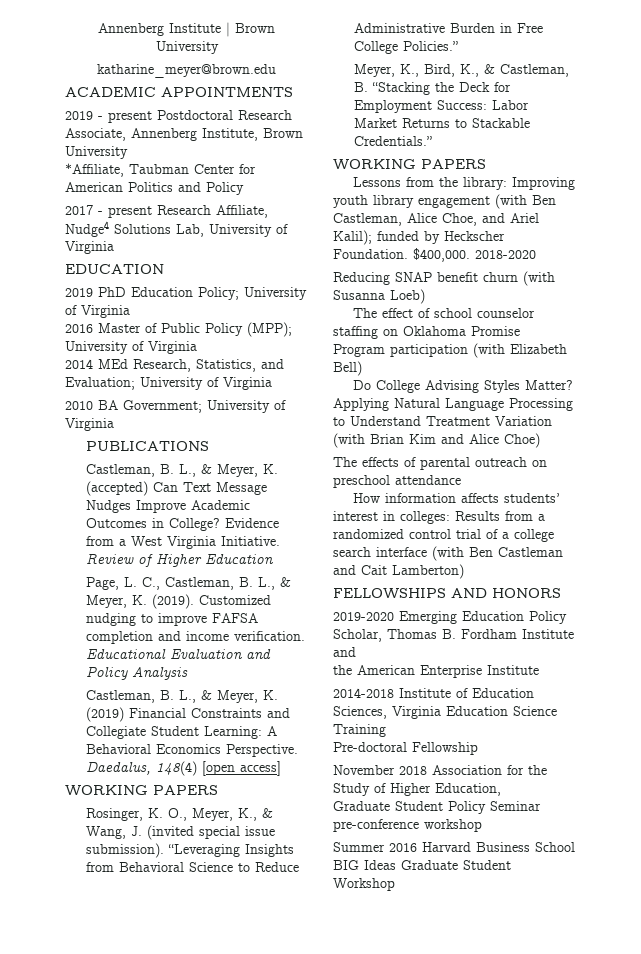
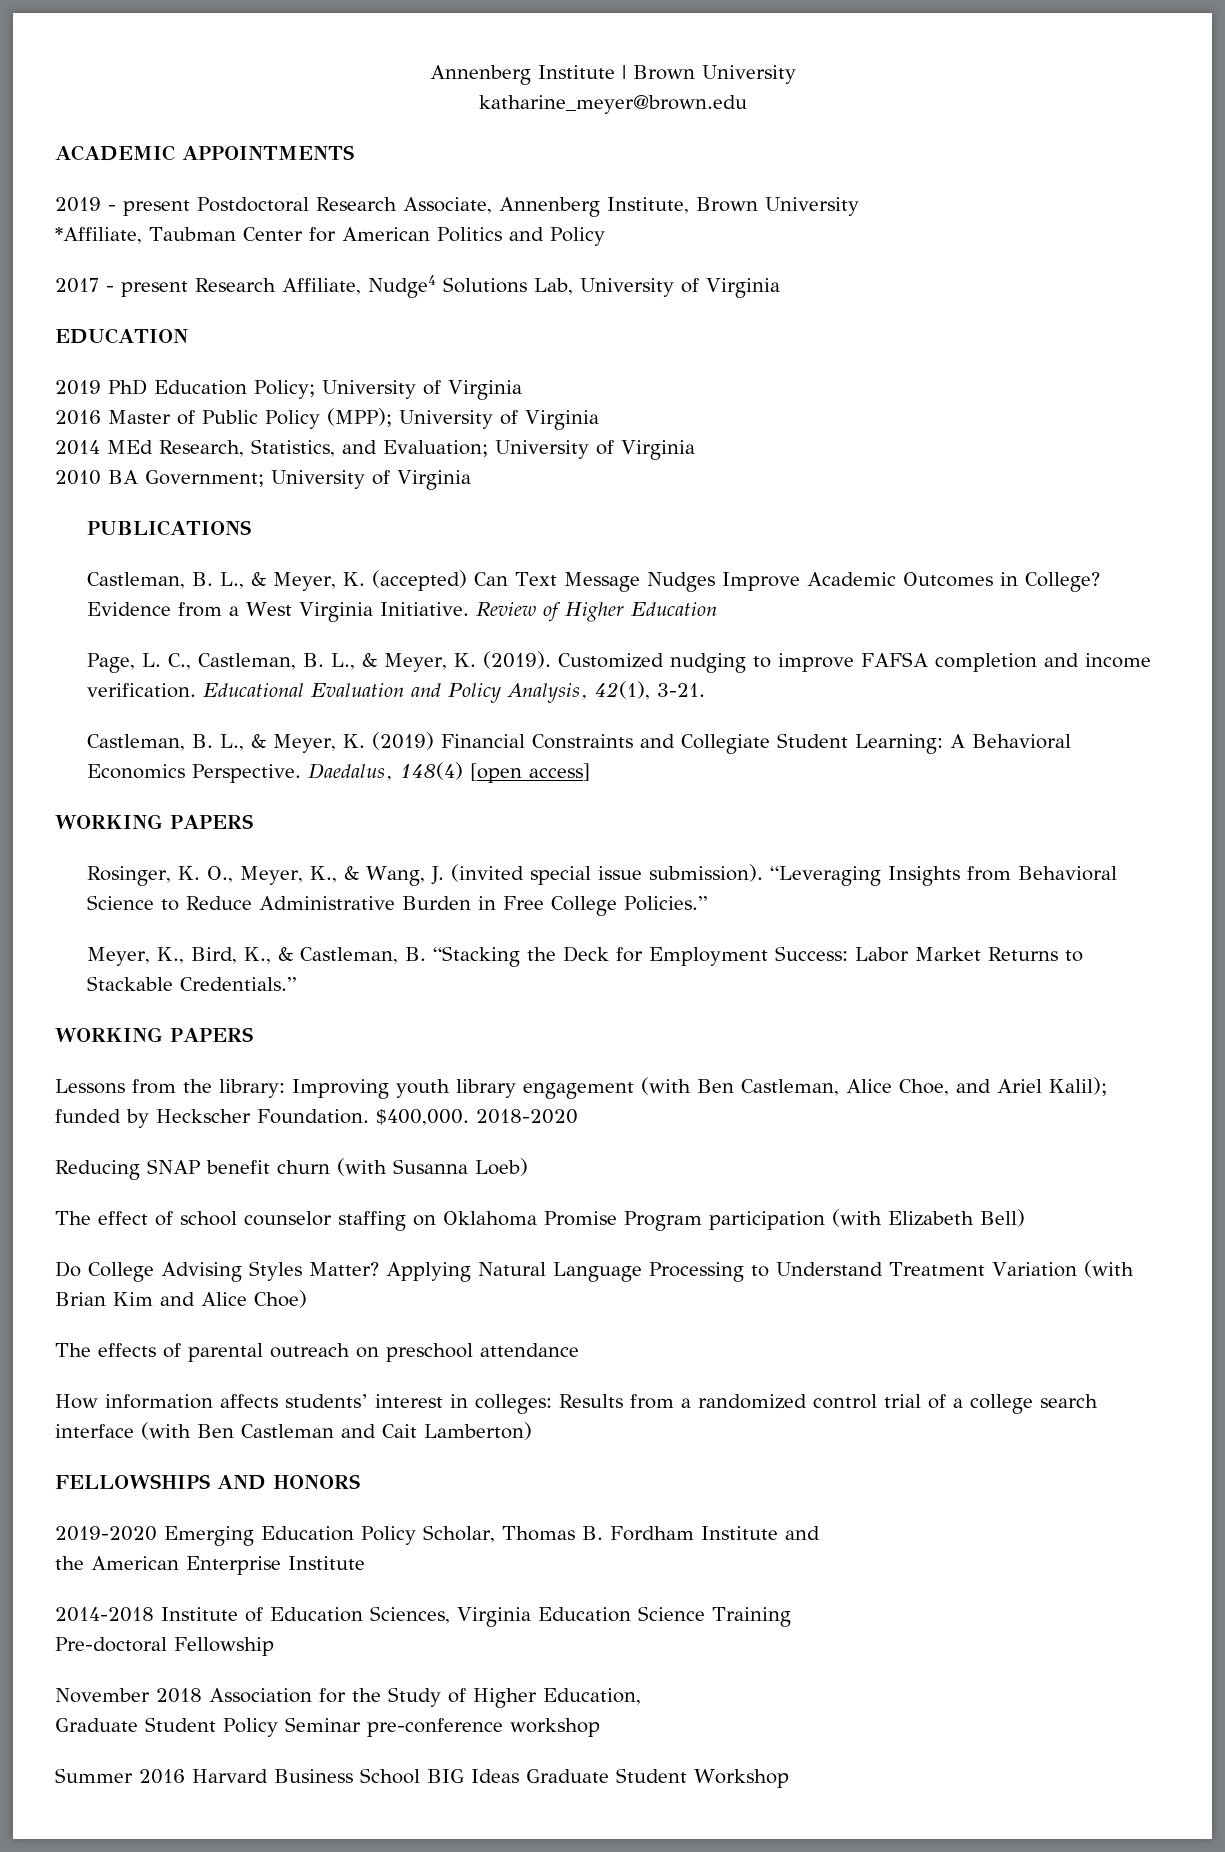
[132,667,189,680] Analysis -> [507,681,706,703] Analysis, 42(1), 3-21.

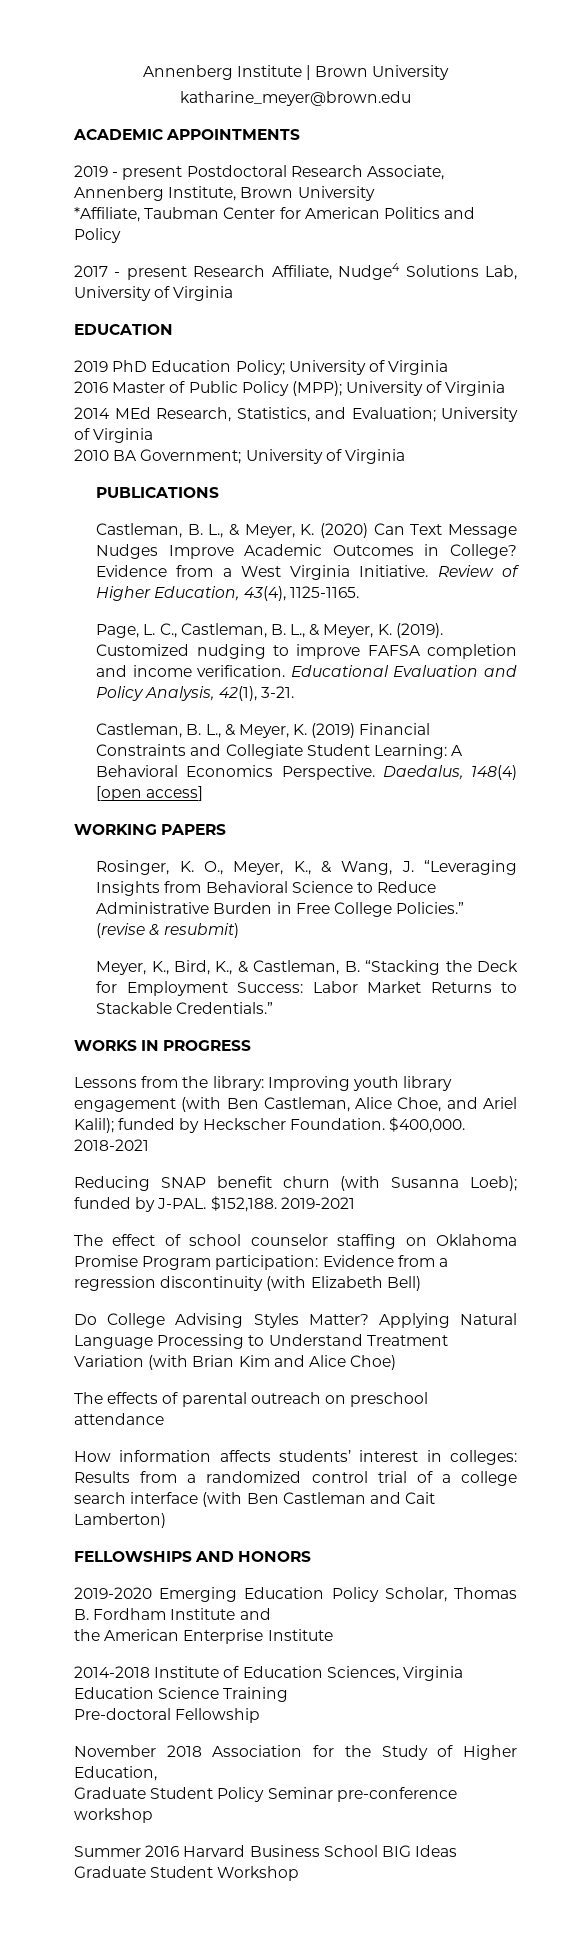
[372,570,468,591] (accepted) -> [320,523,369,538] (2020)
[631,602,718,616] Education -> [154,586,359,601] Education, 43(4), 1125-1165.
[451,864,764,885] (invited special issue submission). -> (414, 866) none
(708, 903) none -> [96,923,239,938] (revise & resubmit)
[55,1027,253,1042] WORKING PAPERS -> [74,1040,252,1051] WORKS IN PROGRESS
[476,1109,578,1124] 2018-2020 -> [74,1139,149,1151] 2018-2021
[475,1158,528,1176] Loeb) -> [469,1176,517,1191] [74,1196,355,1212] Loeb); funded by J-PAL. $152,188. 2019-2021
[709,1211,825,1230] participation -> [215,1255,448,1270] [74,1276,264,1291] participation: Evidence from a regression discontinuity

